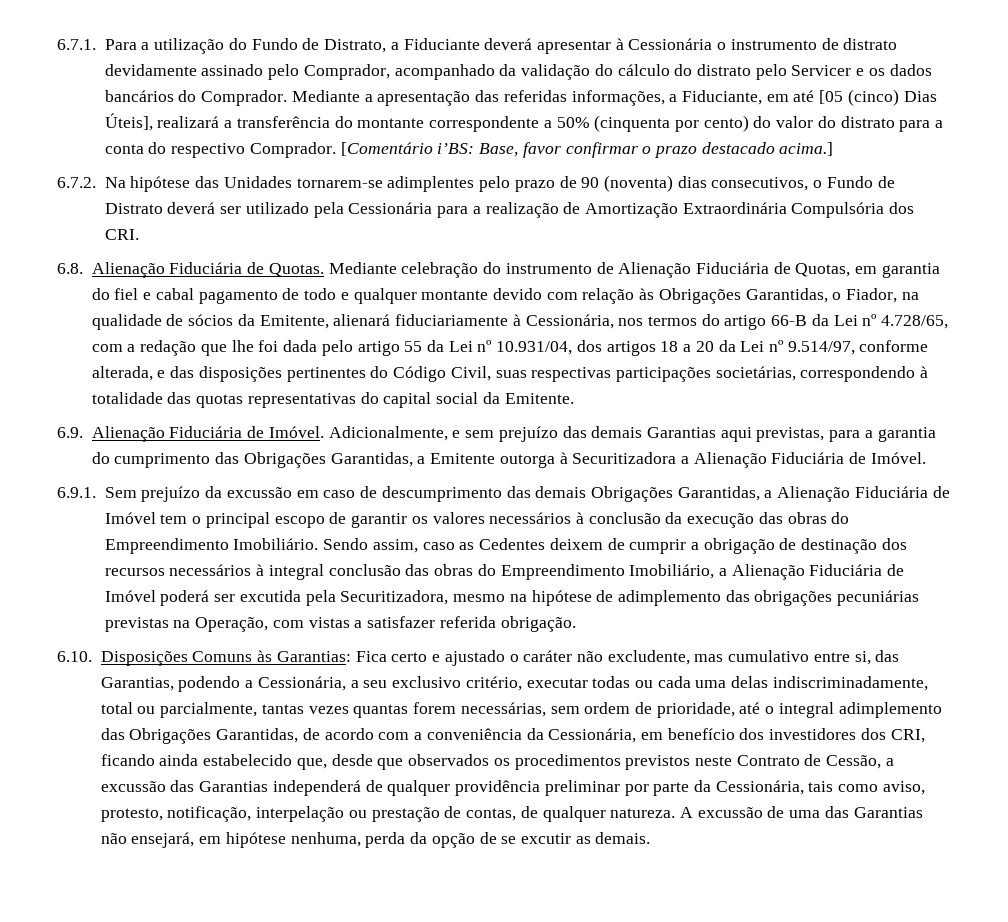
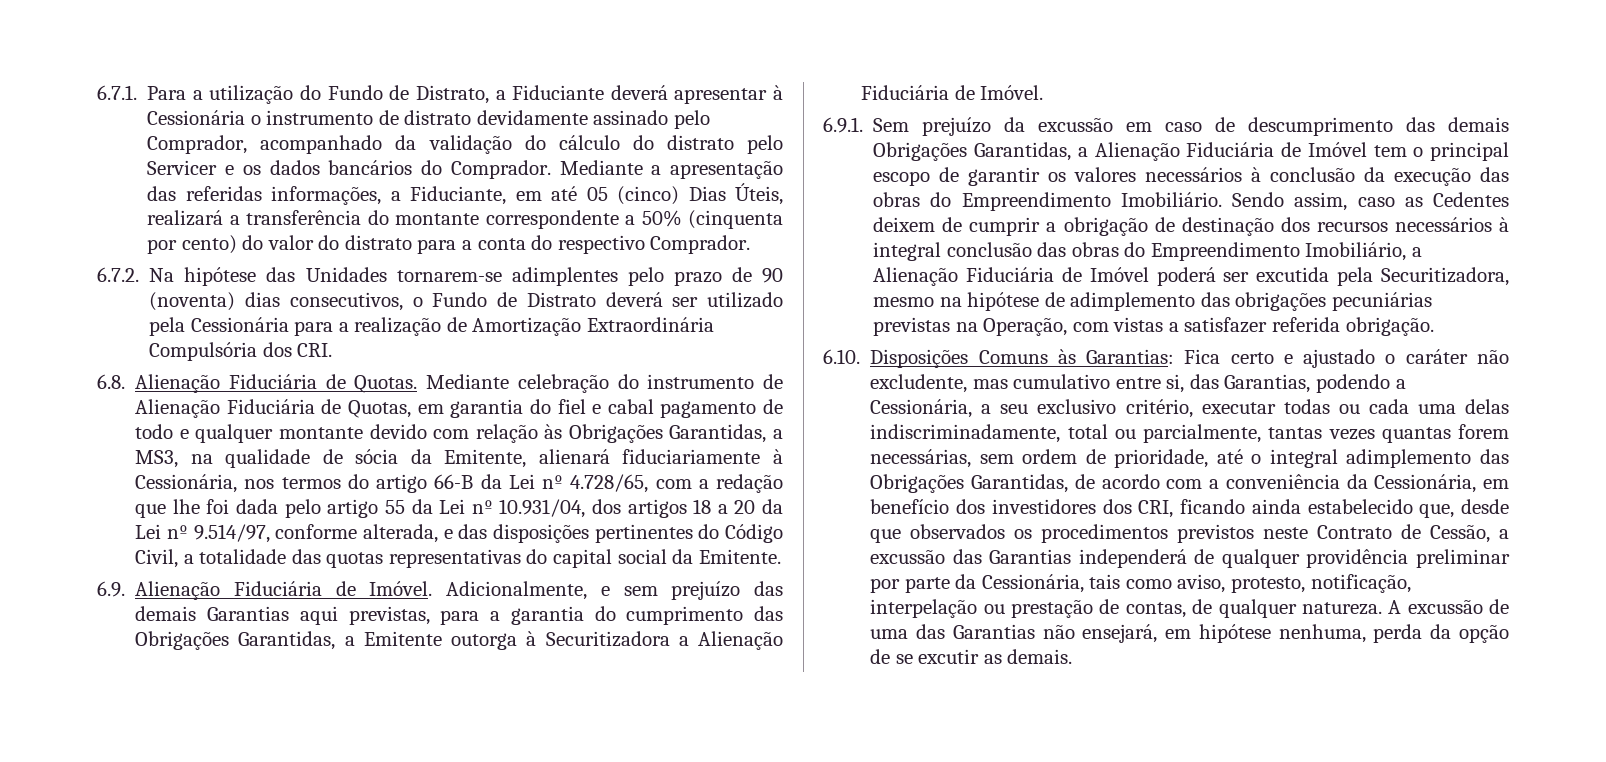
[819,90,844,104] [05 -> [586,187,608,201] 05
[104,113,153,131] Úteis], -> [735,183,784,205] Úteis,
[340,142,834,158] [Comentário i’BS: Base, favor confirmar o prazo destacado acima.] -> (751, 244) none
[832,288,898,303] o Fiador, -> [773,429,783,439] [135,450,179,468] a MS3,
[188,314,234,326] sócios -> [355,449,399,464] sócia
[495,366,929,382] suas respectivas participações societárias, correspondendo à -> [183,554,194,564] a

